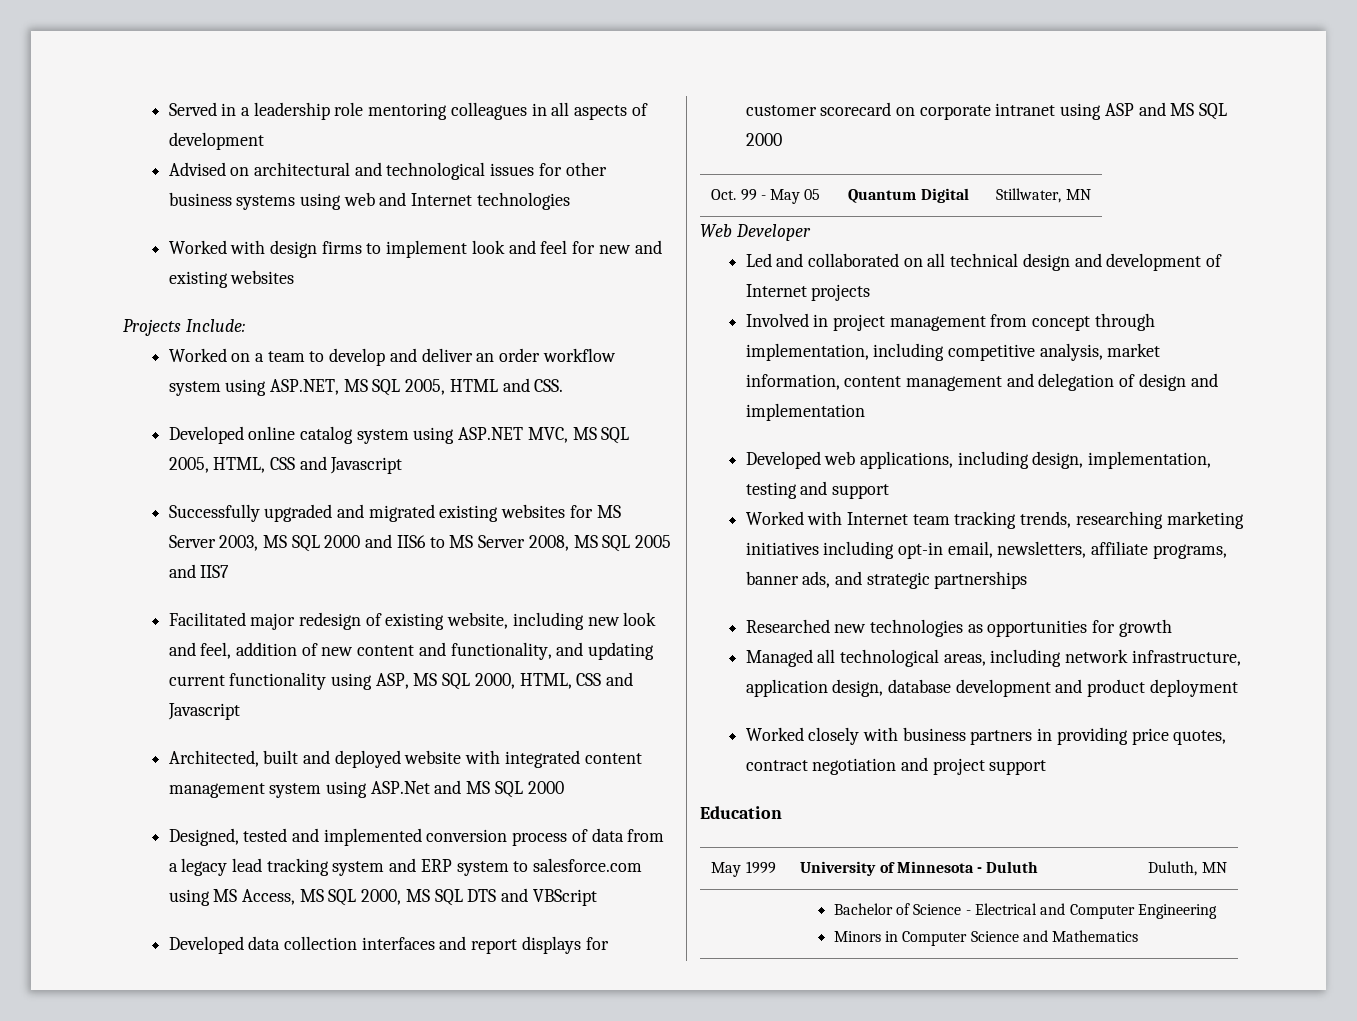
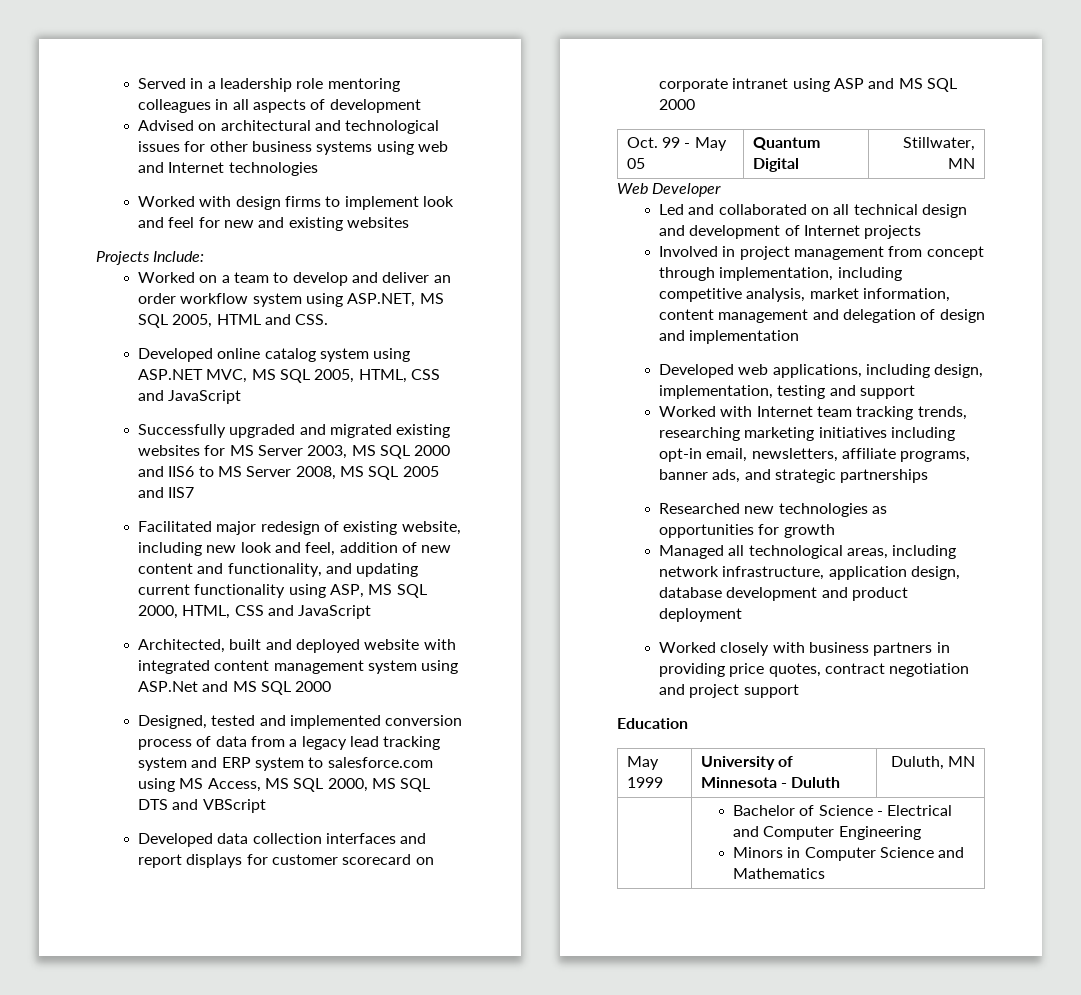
[330,457,403,474] Javascript -> [168,390,242,404] JavaScript
[167,703,240,720] Javascript -> [298,605,372,619] JavaScript

